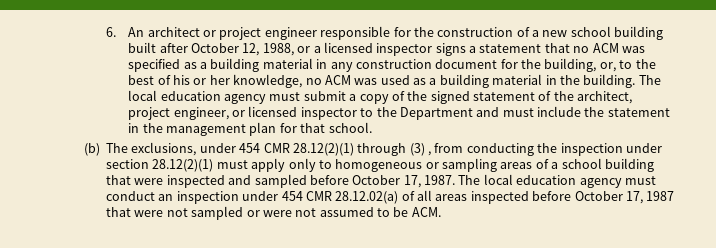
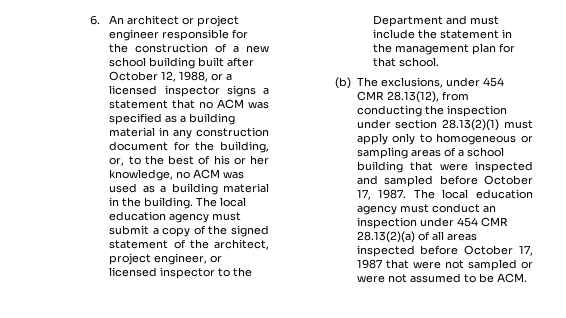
[292,143,432,156] 28.12(2)(1) through (3) , -> [386,91,439,103] 28.13(12),
[152,159,214,172] 28.12(2)(1) -> [442,119,500,131] 28.13(2)(1)
[335,191,399,204] 28.12.02(a) -> [356,231,415,243] 28.13(2)(a)

